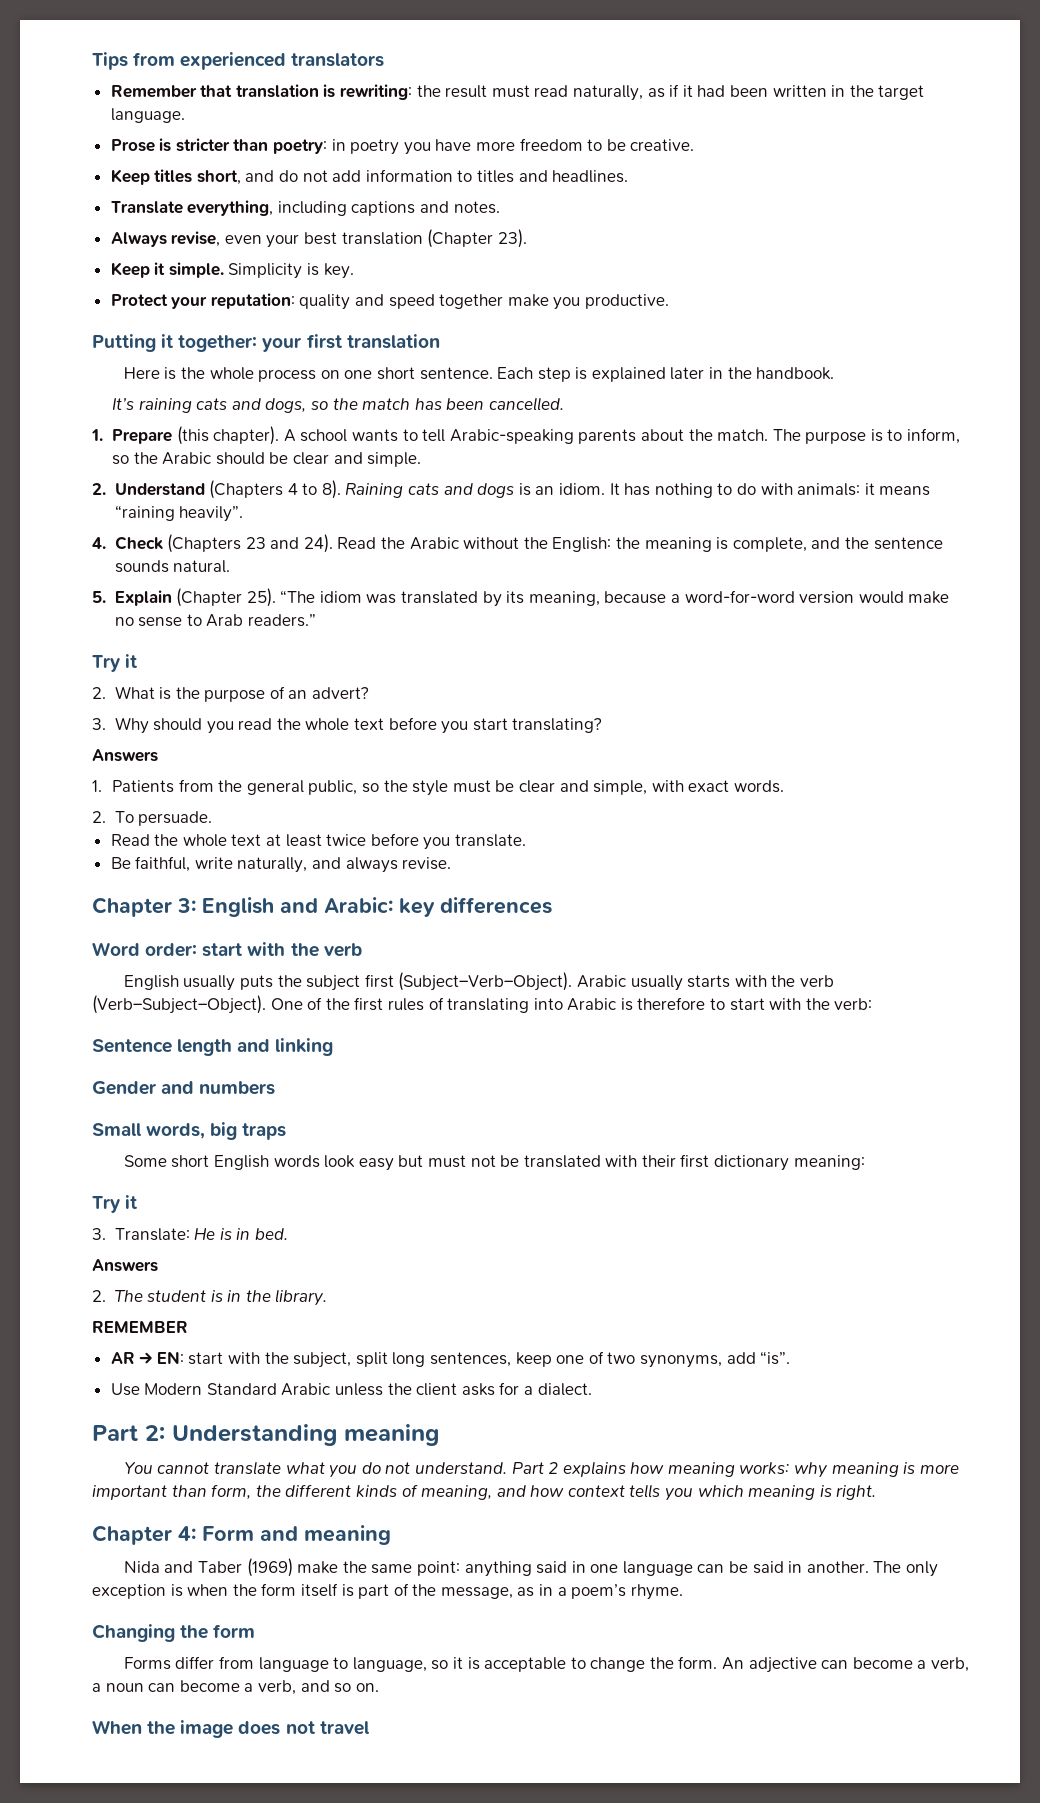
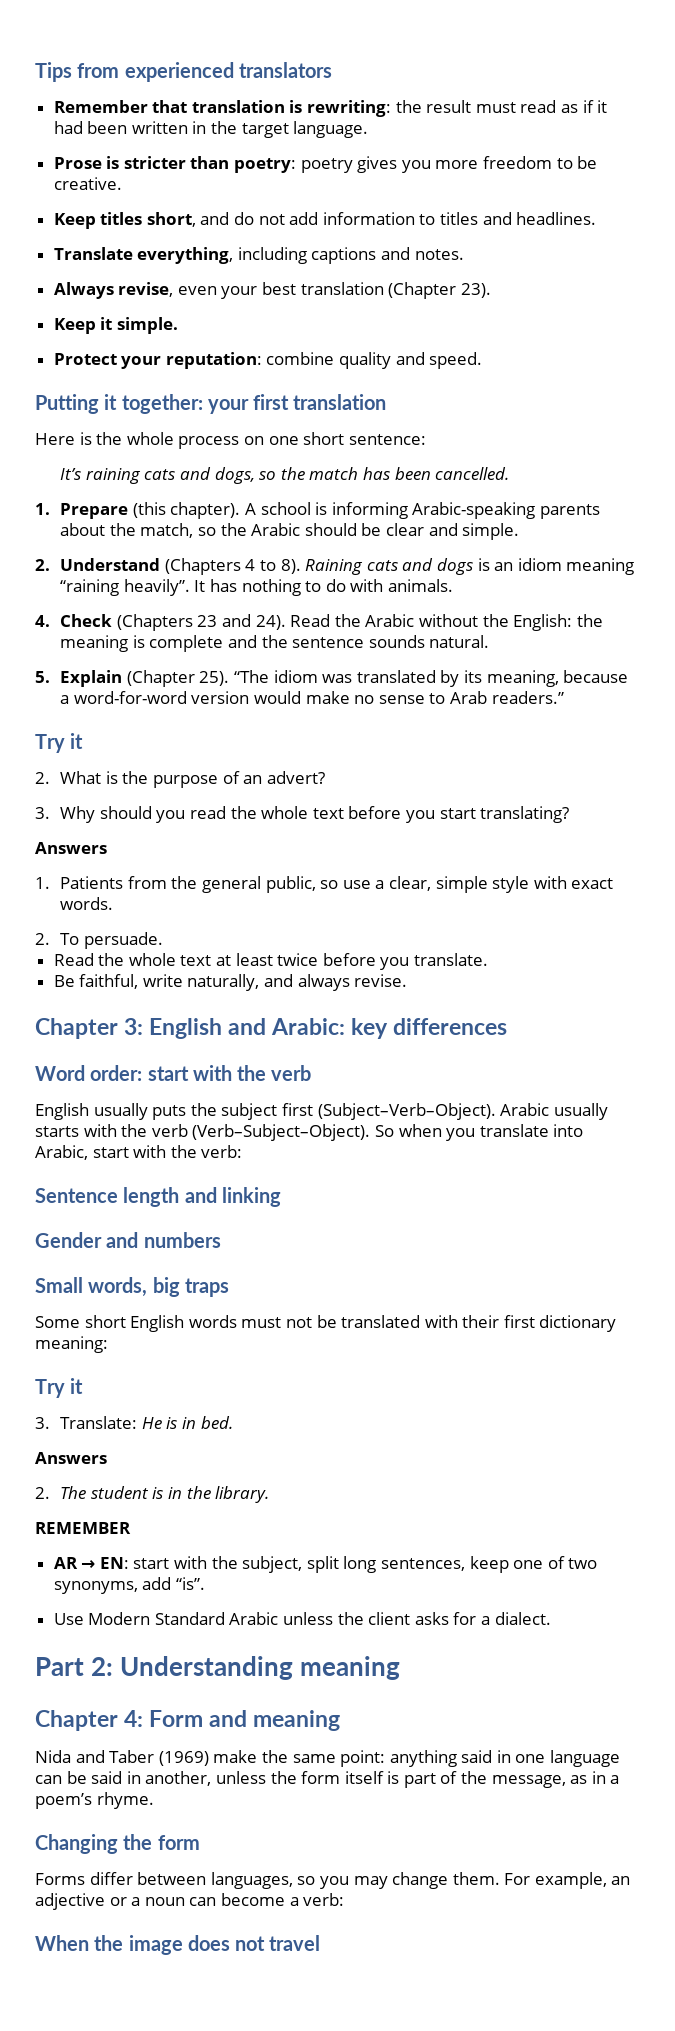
[573,85,644,101] naturally, -> (557, 106) none
[331,139,472,155] in poetry you have -> [300,156,431,173] poetry gives you
[228,263,354,279] Simplicity is key. -> (178, 325) none
(295, 301) none -> [266,352,335,365] combine
[388,294,670,310] speed together make you productive. -> [429,352,483,369] speed.
[419,367,835,382] sentence. Each step is explained later in the handbook. -> [348,434,426,445] sentence:
[351,429,446,442] wants to tell -> [315,502,408,519] is informing
[717,428,961,444] match. The purpose is to inform, -> [140,523,194,538] match,
[558,483,605,495] idiom. -> [517,558,635,575] [60,579,190,596] idiom meaning “raining heavily”.
[797,483,931,496] [114,505,244,522] animals: it means “raining heavily”. -> [387,579,453,592] animals.
[732,537,807,552] complete, -> [149,635,224,652] complete
[383,780,648,796] the style must be clear and simple, -> [342,876,530,893] use a clear, simple style
[270,997,726,1013] One of the first rules of translating into Arabic is therefore to -> [374,1124,584,1141] [35,1145,88,1160] So when you translate into Arabic,
[324,1155,424,1171] look easy but -> (237, 1321) none
[123,1461,959,1478] [92,1484,877,1501] // You cannot translate what you do not understand. Part 2 explains how meaning works: why meaning is more important than form, the different kinds of meaning, and how context tells you which meaning is right. -> (401, 1668) none
[806,1561,938,1577] [92,1584,229,1599] another. The only exception is when -> [145,1771,266,1786] another, unless
[218,1656,969,1673] from language to language, so it is acceptable to change the form. An adjective can become a verb, -> [137,1872,631,1889] [35,1893,127,1910] between languages, so you may change them. For example, an adjective or
[257,1680,379,1695] verb, and so on. -> [303,1893,345,1906] verb:

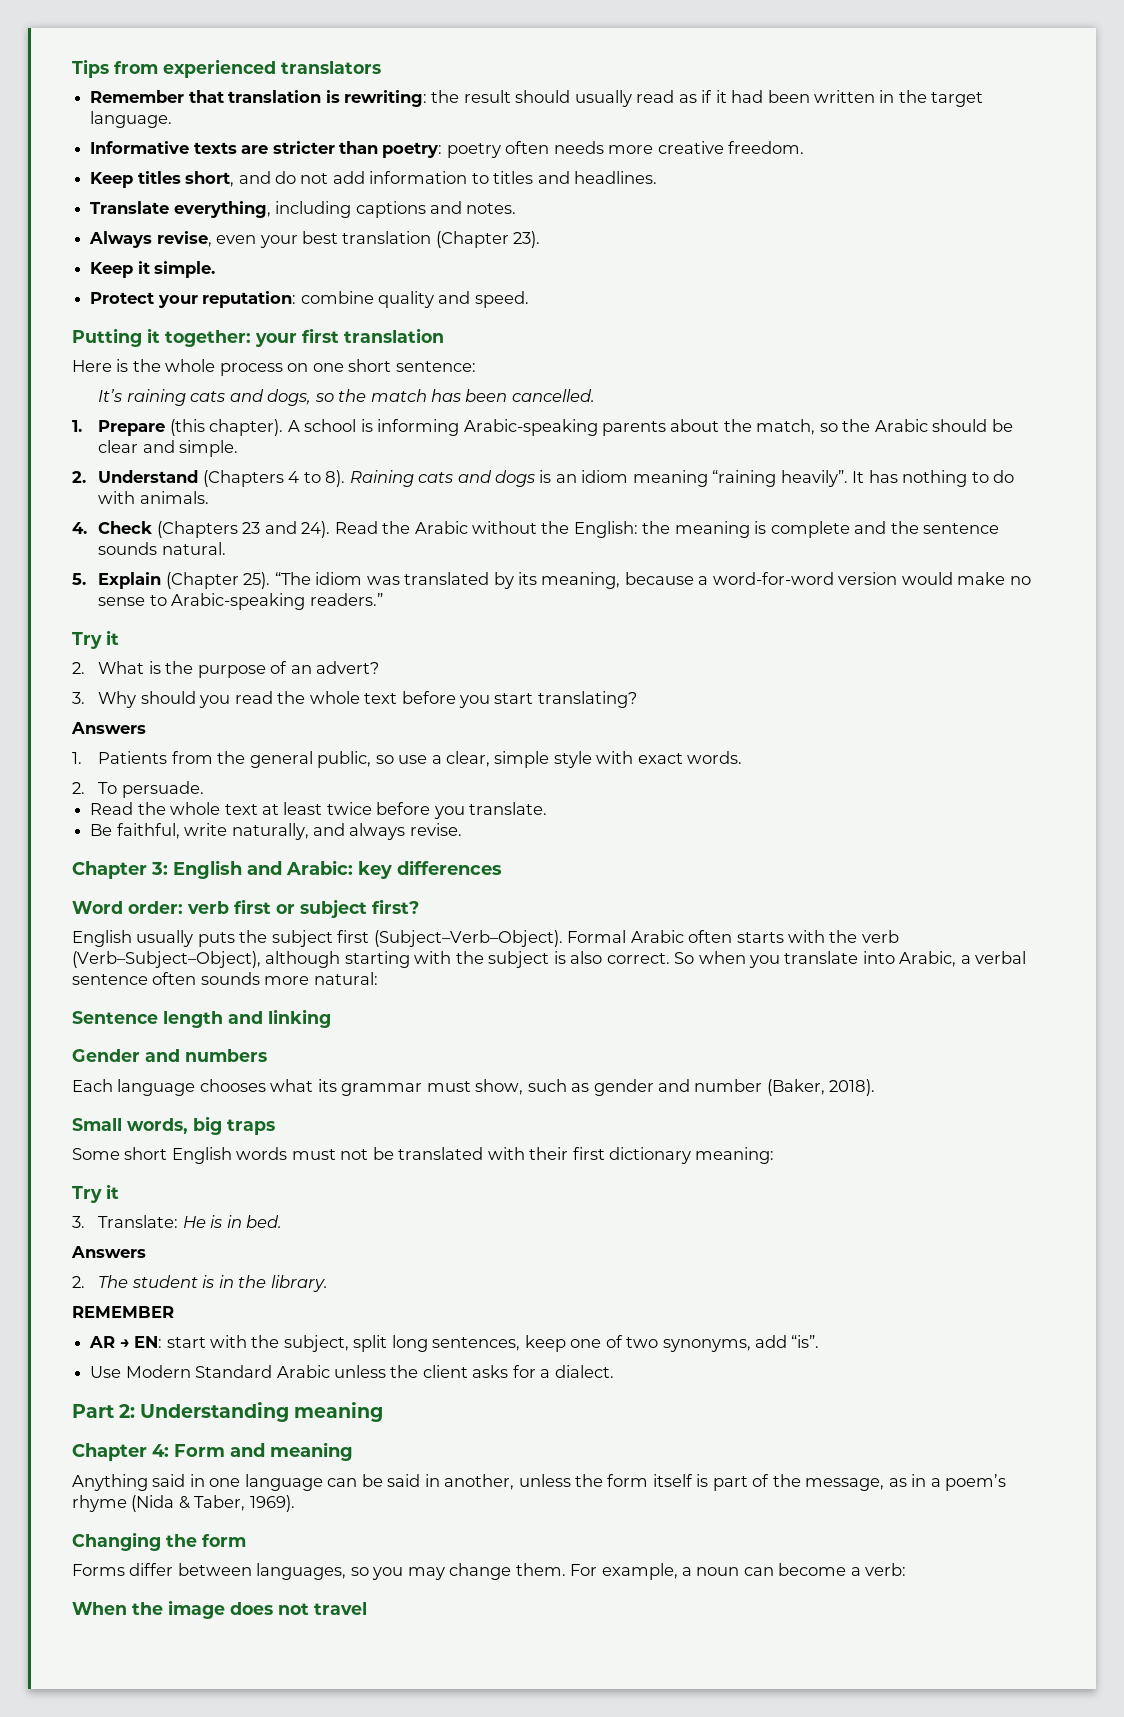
[475,102,516,113] must -> [515,90,632,107] should usually
[53,156,120,169] Prose is -> [90,141,269,154] Informative texts are
[357,156,598,173] [53,177,122,190] gives you more freedom to be creative. -> [505,141,805,154] often needs more creative freedom.
[449,691,487,704] Arab -> [171,593,306,610] Arabic-speaking
[147,1065,312,1081] start with the verb -> [187,899,419,918] verb first or subject first?
[500,1103,608,1120] Arabic usually -> [567,930,733,943] Formal Arabic often
[192,1124,371,1141] (Verb–Subject–Object). -> [72,951,670,968] (Verb–Subject–Object), although starting with the subject is also correct.
[92,1145,243,1158] start with the verb: -> [960,951,1027,964] [72,972,378,985] a verbal sentence often sounds more natural:
(221, 1240) none -> [72,1079,876,1096] // Each language chooses what its grammar must show, such as gender and number (Baker, 2018).
[35,1750,457,1767] Nida and Taber (1969) make the same point: anything -> [72,1474,148,1491] Anything
[96,1792,154,1809] rhyme. -> [72,1495,295,1512] rhyme (Nida & Taber, 1969).
[611,1876,631,1885] [35,1893,127,1910] an adjective or -> (678, 1571) none

